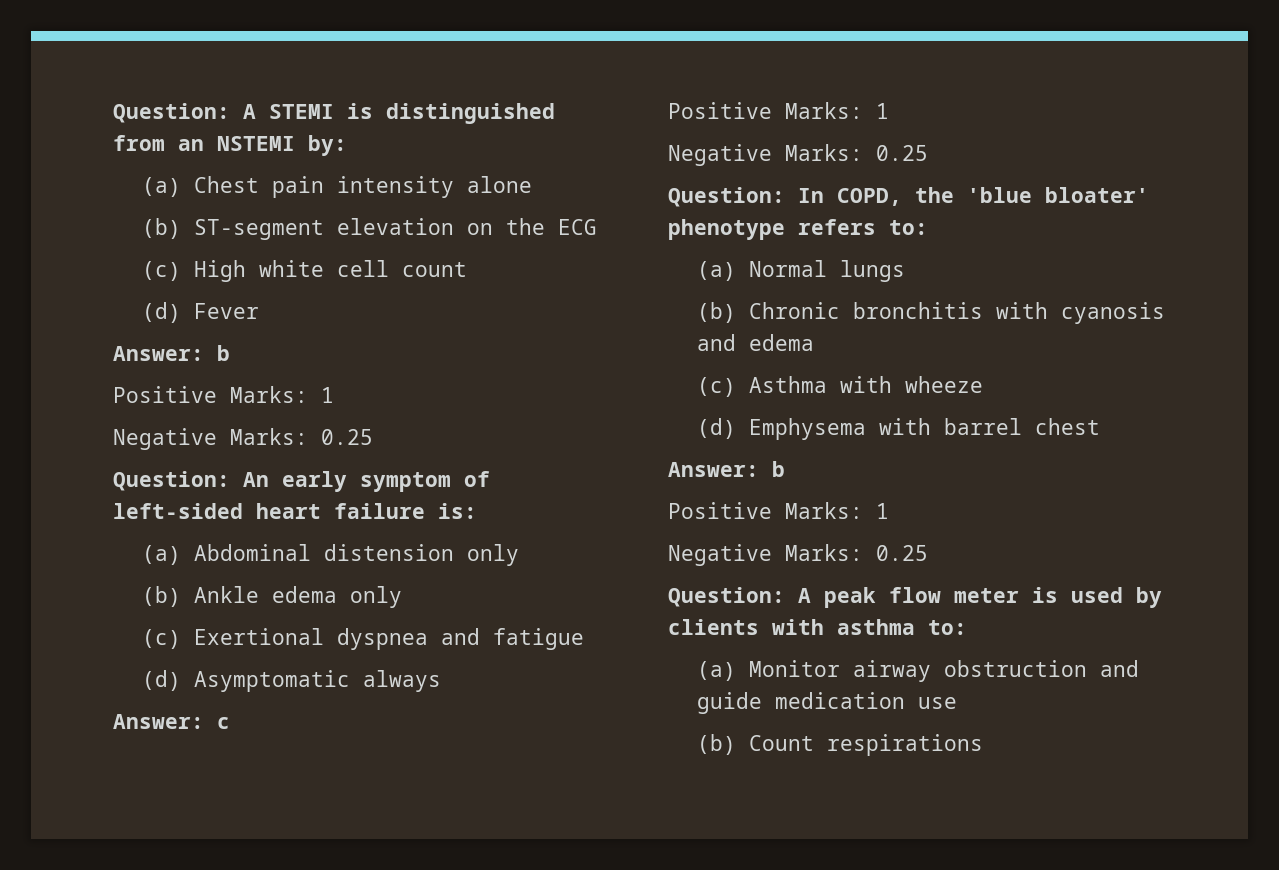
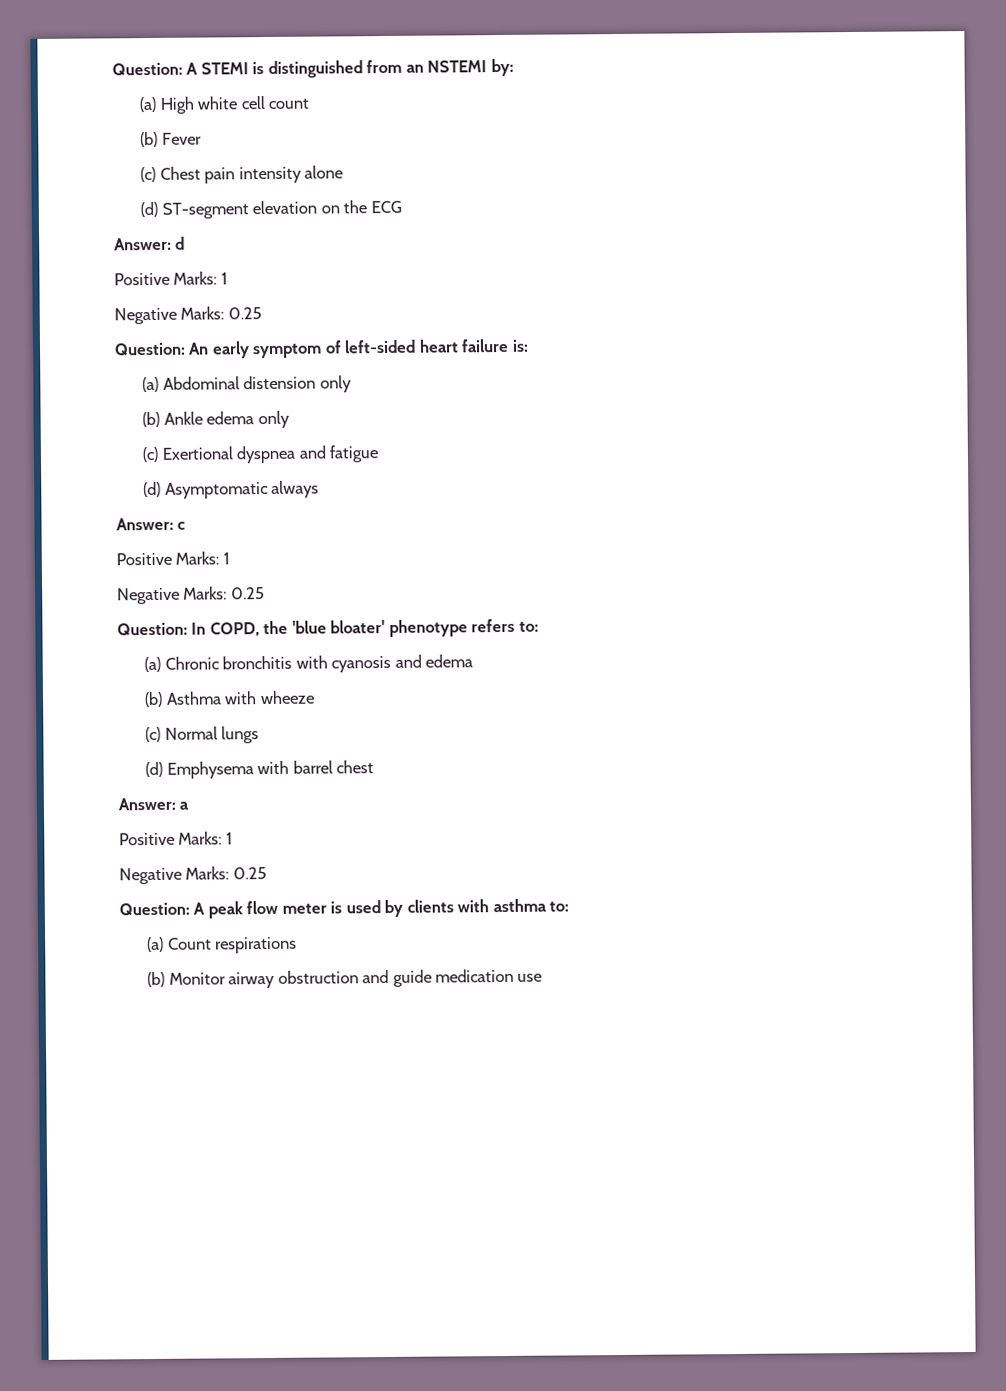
(181, 187) none -> [159,96,310,114] [140,131,202,148] [140,166,157,183] High white cell count // (b) Fever // (c)
[141,218,181,239] (b) -> [140,201,159,218] (d)
[141,260,467,282] [141,302,259,323] [113,345,230,361] // (c) High white cell count // (d) Fever // Answer: b -> [114,236,186,251] // Answer: d
[748,260,905,282] [696,302,736,323] Normal lungs // (b) -> (162, 664) none
[696,377,736,397] (c) -> [144,691,164,708] (b)
(983, 384) none -> [145,726,260,744] // (c) Normal lungs
[772,461,785,477] b -> [179,801,190,810] a
(736, 671) none -> [167,936,298,954] [147,971,166,988] Count respirations // (b)
[696,734,983,756] // (b) Count respirations -> (543, 977) none

